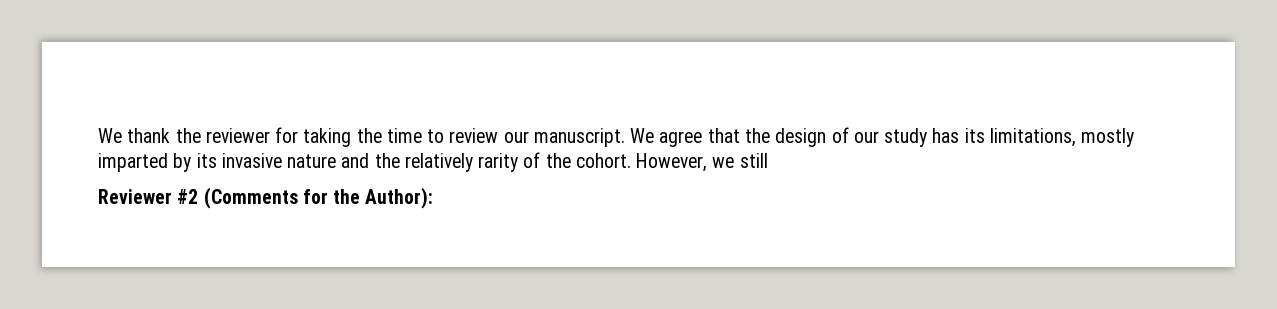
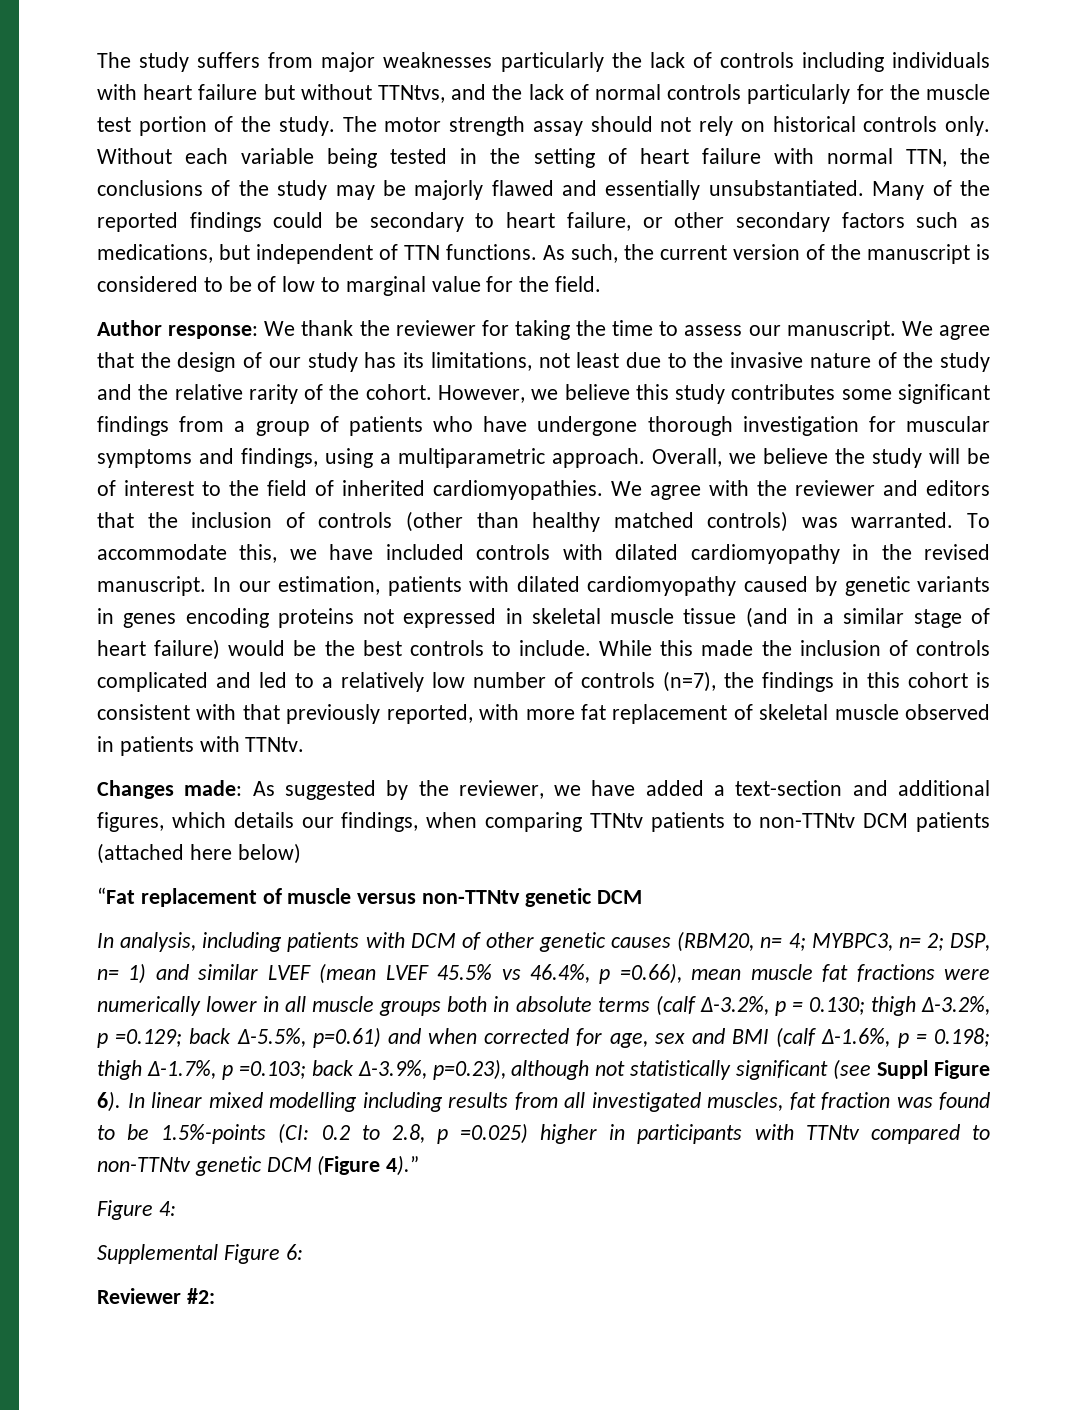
(98, 135) none -> [97,52,991,72] [97,84,991,104] [97,116,991,136] [97,148,990,168] [97,180,990,200] [97,212,991,232] [97,244,990,264] [97,276,602,296] [97,320,259,339] The study suffers from major weaknesses particularly the lack of controls including individuals with heart failure but without TTNtvs, and the lack of normal controls particularly for the muscle test portion of the study. The motor strength assay should not rely on historical controls only. Without each variable being tested in the setting of heart failure with normal TTN, the conclusions of the study may be majorly flawed and essentially unsubstantiated. Many of the reported findings could be secondary to heart failure, or other secondary factors such as medications, but independent of TTN functions. As such, the current version of the manuscript is considered to be of low to marginal value for the field. // Author response:
[449,128,499,143] review -> [684,325,743,336] assess
[1081,128,1135,147] [98,153,473,172] mostly imparted by its invasive nature and the relatively -> [538,352,990,372] [97,384,243,400] not least due to the invasive nature of the study and the relative
[739,153,768,168] [98,187,434,209] still // Reviewer #2 (Comments for the Author): -> [564,384,991,404] [97,416,990,436] [97,448,990,468] [97,480,990,500] [97,511,990,532] [97,544,991,564] [97,576,990,596] [97,607,990,628] [97,639,990,660] [97,671,990,692] [97,704,990,724] [97,736,305,756] [97,780,990,800] [97,812,991,832] [97,843,301,864] [97,887,642,907] [97,931,990,952] [97,963,990,984] [97,995,990,1016] [97,1027,990,1048] [97,1059,990,1080] [97,1091,990,1112] [97,1123,990,1144] [97,1155,420,1176] [97,1200,176,1220] [97,1244,303,1264] [97,1288,215,1304] believe this study contributes some significant findings from a group of patients who have undergone thorough investigation for muscular symptoms and findings, using a multiparametric approach. Overall, we believe the study will be of interest to the field of inherited cardiomyopathies. We agree with the reviewer and editors that the inclusion of controls (other than healthy matched controls) was warranted. To accommodate this, we have included controls with dilated cardiomyopathy in the revised manuscript. In our estimation, patients with dilated cardiomyopathy caused by genetic variants in genes encoding proteins not expressed in skeletal muscle tissue (and in a similar stage of heart failure) would be the best controls to include. While this made the inclusion of controls complicated and led to a relatively low number of controls (n=7), the findings in this cohort is consistent with that previously reported, with more fat replacement of skeletal muscle observed in patients with TTNtv. // Changes made: As suggested by the reviewer, we have added a text-section and additional figures, which details our findings, when comparing TTNtv patients to non-TTNtv DCM patients (attached here below) // “Fat replacement of muscle versus non-TTNtv genetic DCM // In analysis, including patients with DCM of other genetic causes (RBM20, n= 4; MYBPC3, n= 2; DSP, n= 1) and similar LVEF (mean LVEF 45.5% vs 46.4%, p =0.66), mean muscle fat fractions were numerically lower in all muscle groups both in absolute terms (calf Δ-3.2%, p = 0.130; thigh Δ-3.2%, p =0.129; back Δ-5.5%, p=0.61) and when corrected for age, sex and BMI (calf Δ-1.6%, p = 0.198; thigh Δ-1.7%, p =0.103; back Δ-3.9%, p=0.23), although not statistically significant (see Suppl Figure 6). In linear mixed modelling including results from all investigated muscles, fat fraction was found to be 1.5%-points (CI: 0.2 to 2.8, p =0.025) higher in participants with TTNtv compared to non-TTNtv genetic DCM (Figure 4).” // Figure 4: // Supplemental Figure 6: // Reviewer #2:

